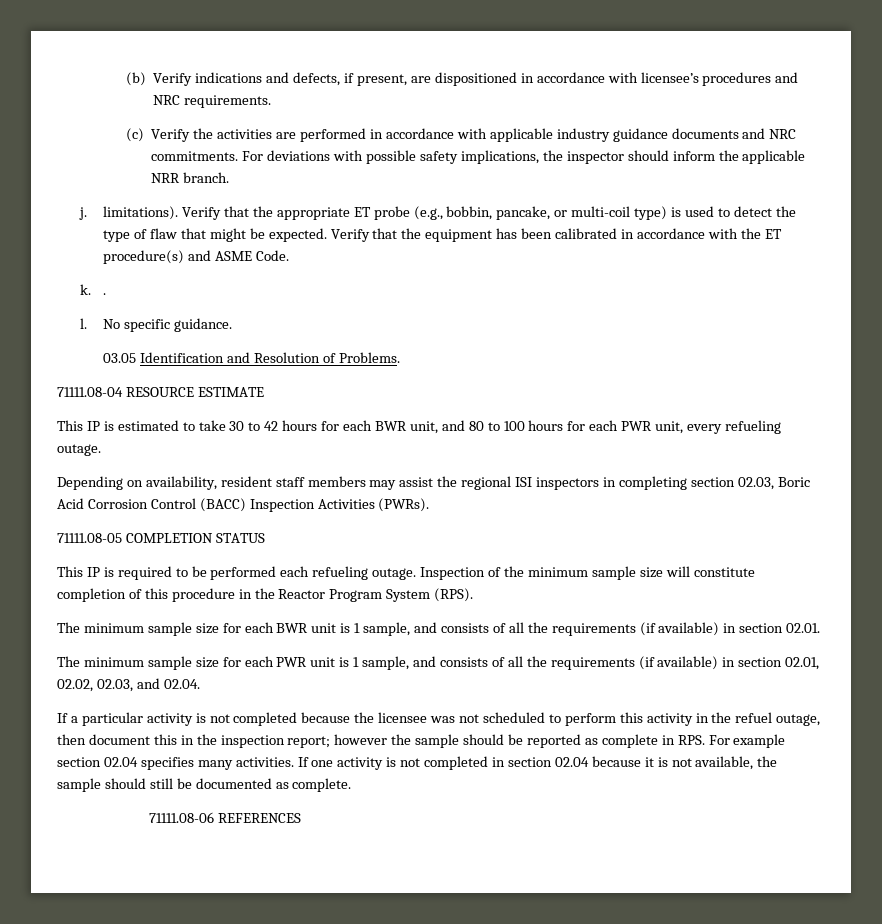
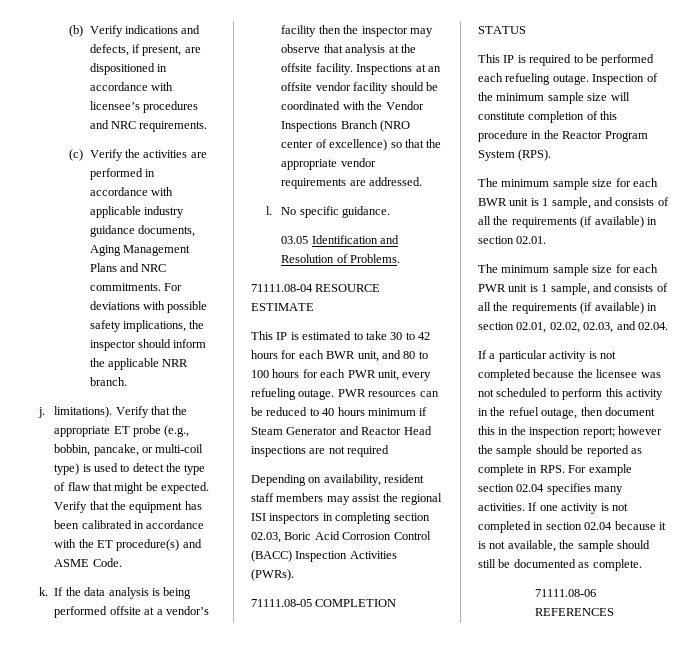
[671,128,739,139] documents -> [137,225,195,237] [89,245,190,256] [89,263,117,272] documents, Aging Management Plans
[103,293,107,295] . -> [54,587,192,599] [54,606,209,618] [281,25,433,37] [281,44,416,56] [281,63,441,75] [281,82,438,94] [281,101,424,110] [281,120,411,132] [281,139,442,151] [281,158,376,170] [281,177,423,189] If the data analysis is being performed offsite at a vendor’s facility then the inspector may observe that analysis at the offsite facility. Inspections at an offsite vendor facility should be coordinated with the Vendor Inspections Branch (NRO center of excellence) so that the appropriate vendor requirements are addressed.
(101, 450) none -> [337,389,439,397] [251,407,428,416] [251,426,432,435] [251,445,390,457] PWR resources can be reduced to 40 hours minimum if Steam Generator and Reactor Head inspections are not required

